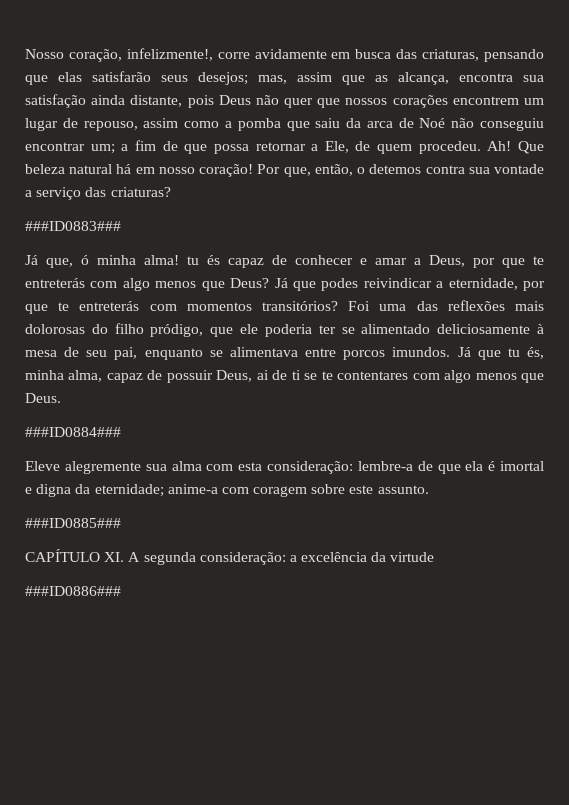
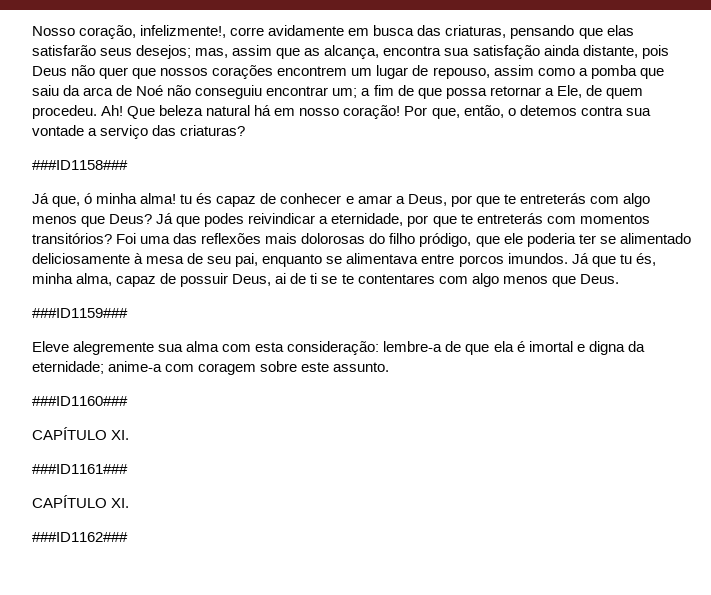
[25,221,121,231] ###ID0883### -> [32,160,128,170] ###ID1158###
[25,427,121,437] ###ID0884### -> [32,308,128,318] ###ID1159###
[25,518,121,528] [25,549,435,565] [25,586,121,596] ###ID0885### // CAPÍTULO XI. A segunda consideração: a excelência da virtude // ###ID0886### -> [32,396,128,406] [32,427,130,440] [32,464,128,474] [32,495,130,508] [32,532,128,542] ###ID1160### // CAPÍTULO XI. // ###ID1161### // CAPÍTULO XI. // ###ID1162###

